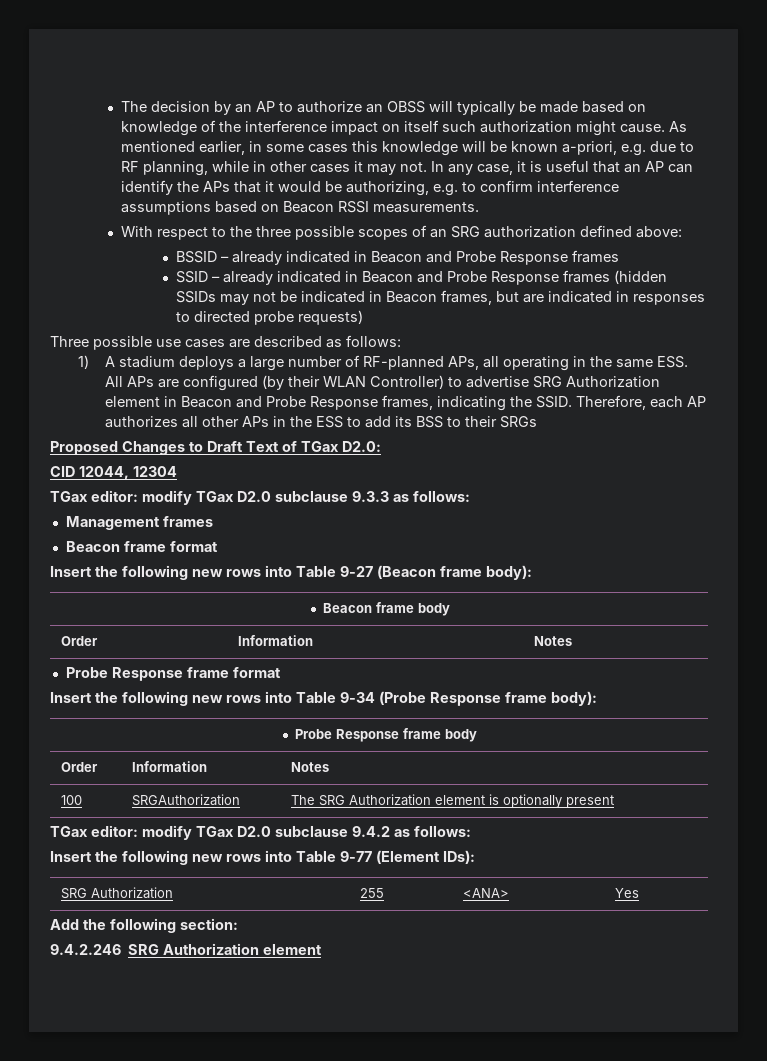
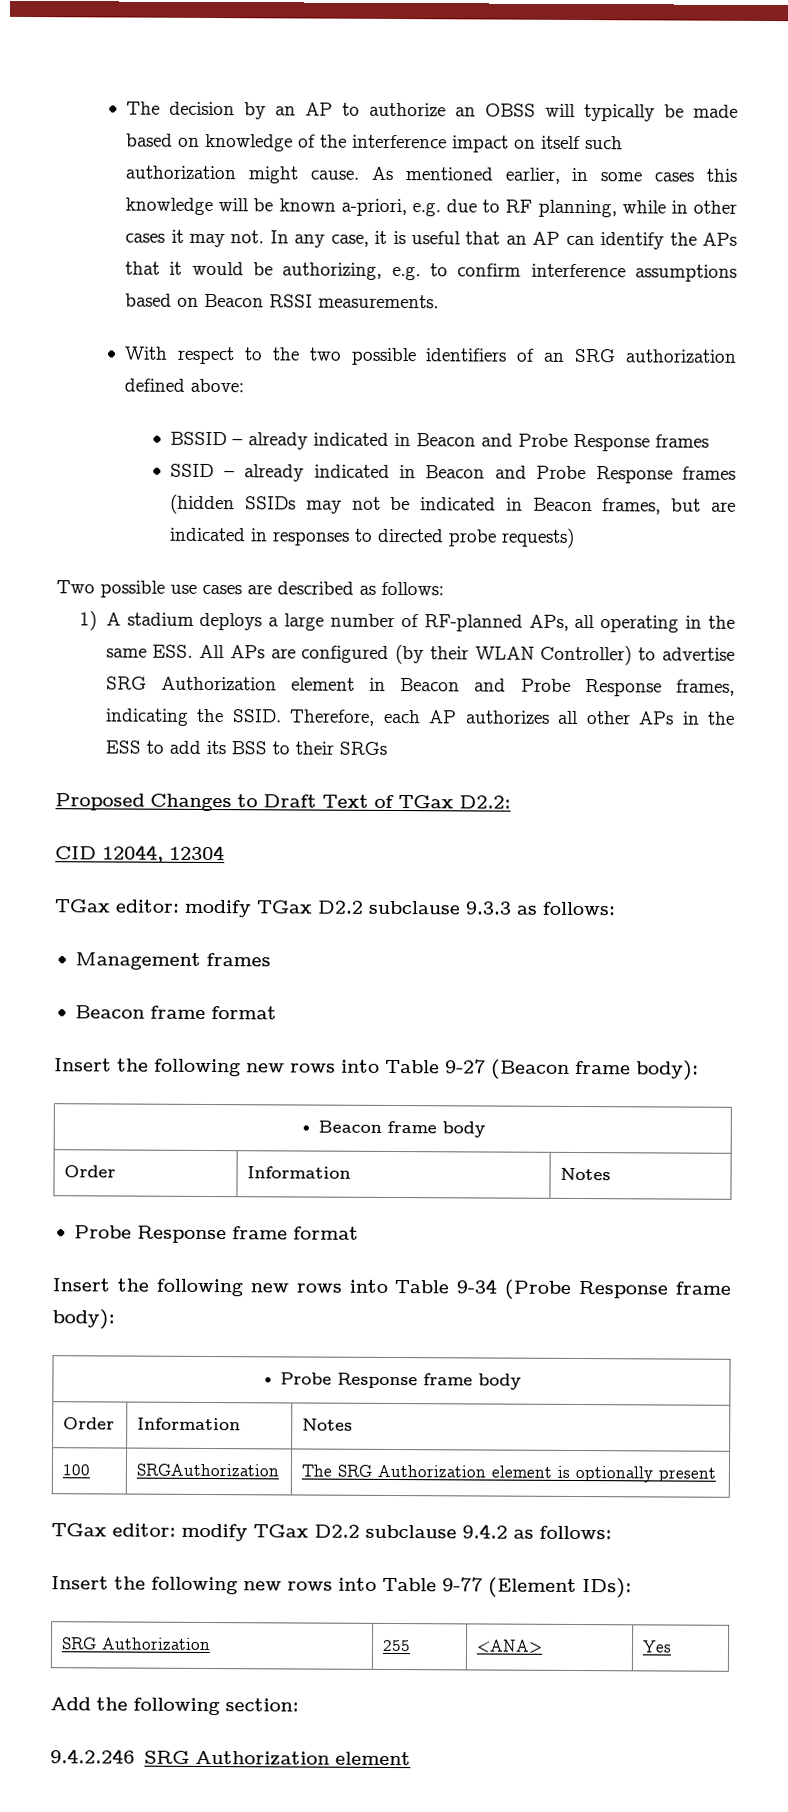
[256,226,409,240] three possible scopes -> [308,347,508,366] two possible identifiers
[50,336,89,347] Three -> [56,580,95,594] Two
[342,441,381,452] D2.0: -> [459,795,511,809] D2.2:
[237,491,271,502] D2.0 -> [317,900,364,914] D2.2
[237,826,271,837] D2.0 -> [314,1524,360,1538] D2.2

